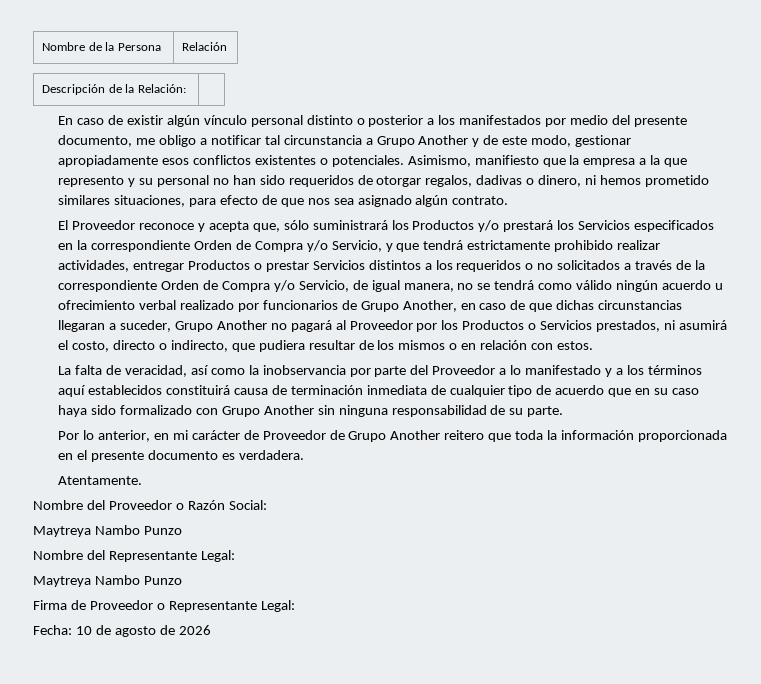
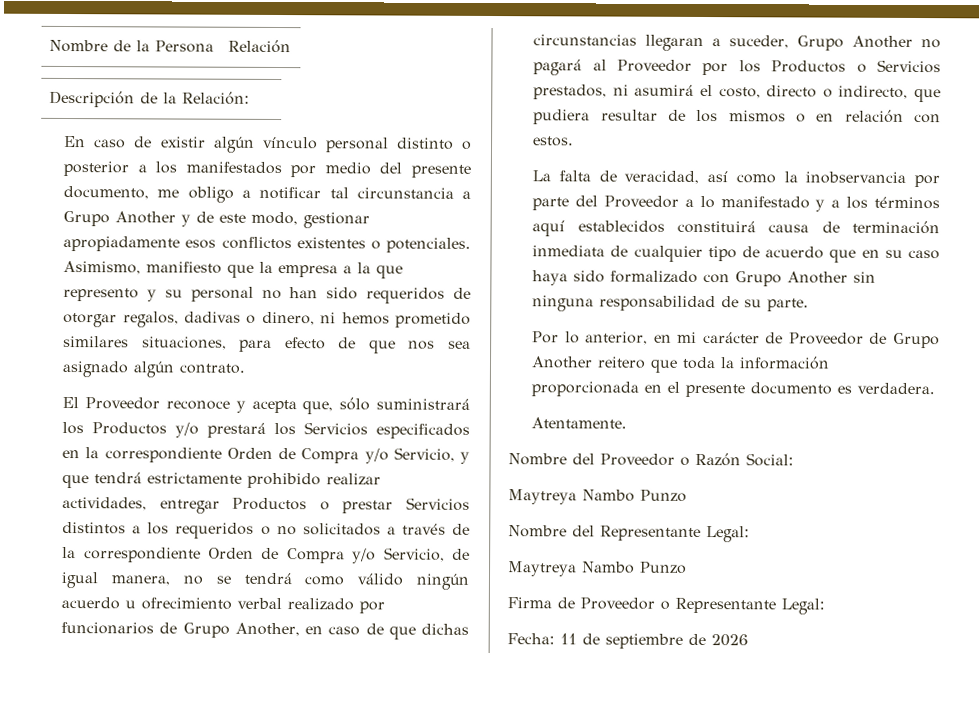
[75,625,156,637] 10 de agosto -> [560,633,683,649] 11 de septiembre

